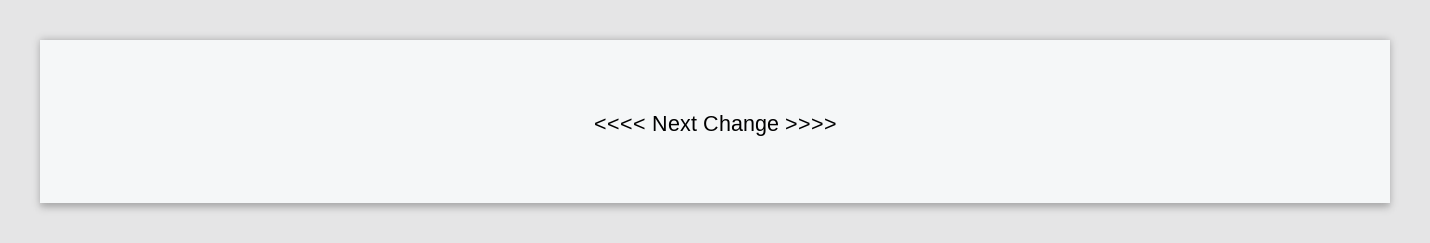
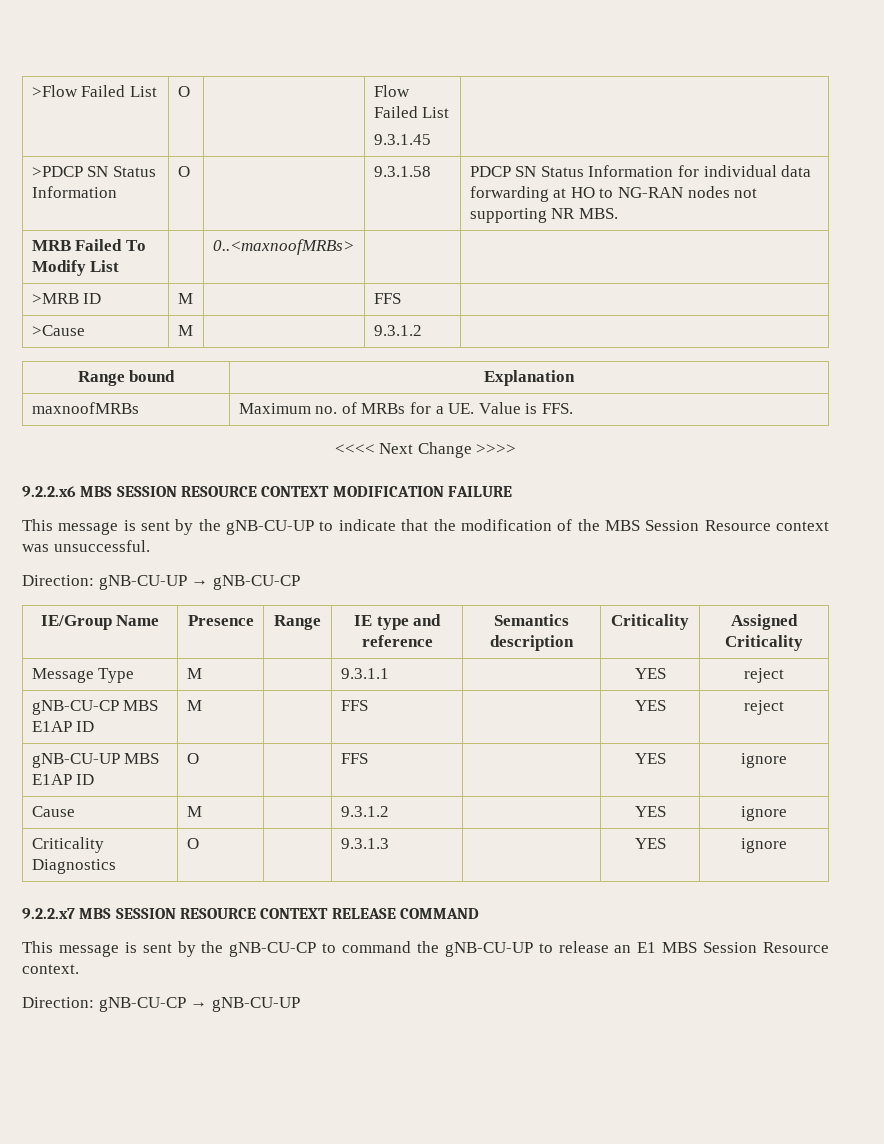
[593,115,837,136] <<<< Next Change >>>> -> [31,85,157,97] [177,86,190,97] [373,85,410,97] [373,106,450,118] [373,134,431,145] [31,166,156,177] [31,186,117,198] [177,166,190,177] [373,166,431,177] [469,165,812,177] [469,186,758,202] [469,208,618,223] [31,239,146,251] [31,260,120,276] [212,239,354,255] [31,293,102,304] [177,293,193,304] [373,293,401,304] [31,325,85,336] [177,325,193,336] [373,325,422,336] [77,370,176,386] [484,370,575,386] [31,402,139,414] [238,402,574,414] [334,442,517,458] [22,486,512,497] [22,519,830,535] [22,540,150,552] [22,575,300,590] [40,615,160,630] [187,615,254,626] [274,615,321,630] [353,614,442,630] [361,635,433,647] [494,614,569,626] [490,635,574,651] [611,614,689,630] [731,614,798,630] [725,635,803,651] [31,668,135,683] [186,668,202,679] [340,668,389,679] [634,668,666,679] [744,668,784,683] [31,700,159,715] [31,721,95,732] [186,700,202,711] [340,700,368,711] [634,700,666,711] [744,700,784,715] [31,753,160,768] [31,774,95,785] [186,753,199,764] [340,753,368,764] [634,753,666,764] [741,753,787,768] [31,806,75,817] [186,806,202,817] [340,806,389,817] [634,806,666,817] [741,806,787,821] [31,837,104,853] [31,859,116,874] [186,838,199,849] [340,838,389,849] [634,838,666,849] [741,838,787,853] [22,908,479,919] [22,941,829,957] [22,964,79,974] [22,997,300,1012] >Flow Failed List | O | | Flow Failed List // 9.3.1.45 | // >PDCP SN Status Information | O | | 9.3.1.58 | PDCP SN Status Information for individual data forwarding at HO to NG-RAN nodes not supporting NR MBS. // MRB Failed To Modify List | | 0..<maxnoofMRBs> | | // >MRB ID | M | | FFS | // >Cause | M | | 9.3.1.2 | // Range bound | Explanation // maxnoofMRBs | Maximum no. of MRBs for a UE. Value is FFS. // <<<< Next Change >>>> // 9.2.2.x6 MBS SESSION RESOURCE CONTEXT MODIFICATION FAILURE // This message is sent by the gNB-CU-UP to indicate that the modification of the MBS Session Resource context was unsuccessful. // Direction: gNB-CU-UP → gNB-CU-CP // IE/Group Name | Presence | Range | IE type and reference | Semantics description | Criticality | Assigned Criticality // Message Type | M | | 9.3.1.1 | | YES | reject // gNB-CU-CP MBS E1AP ID | M | | FFS | | YES | reject // gNB-CU-UP MBS E1AP ID | O | | FFS | | YES | ignore // Cause | M | | 9.3.1.2 | | YES | ignore // Criticality Diagnostics | O | | 9.3.1.3 | | YES | ignore // 9.2.2.x7 MBS SESSION RESOURCE CONTEXT RELEASE COMMAND // This message is sent by the gNB-CU-CP to command the gNB-CU-UP to release an E1 MBS Session Resource context. // Direction: gNB-CU-CP → gNB-CU-UP

